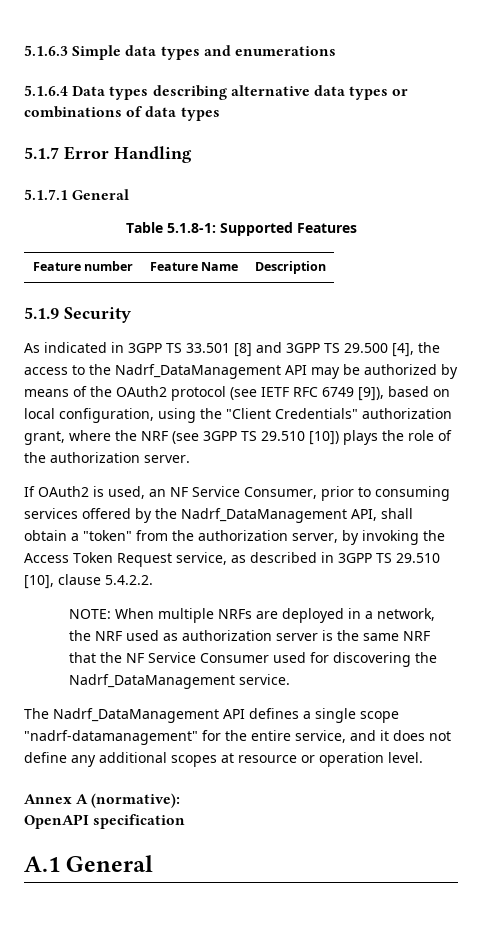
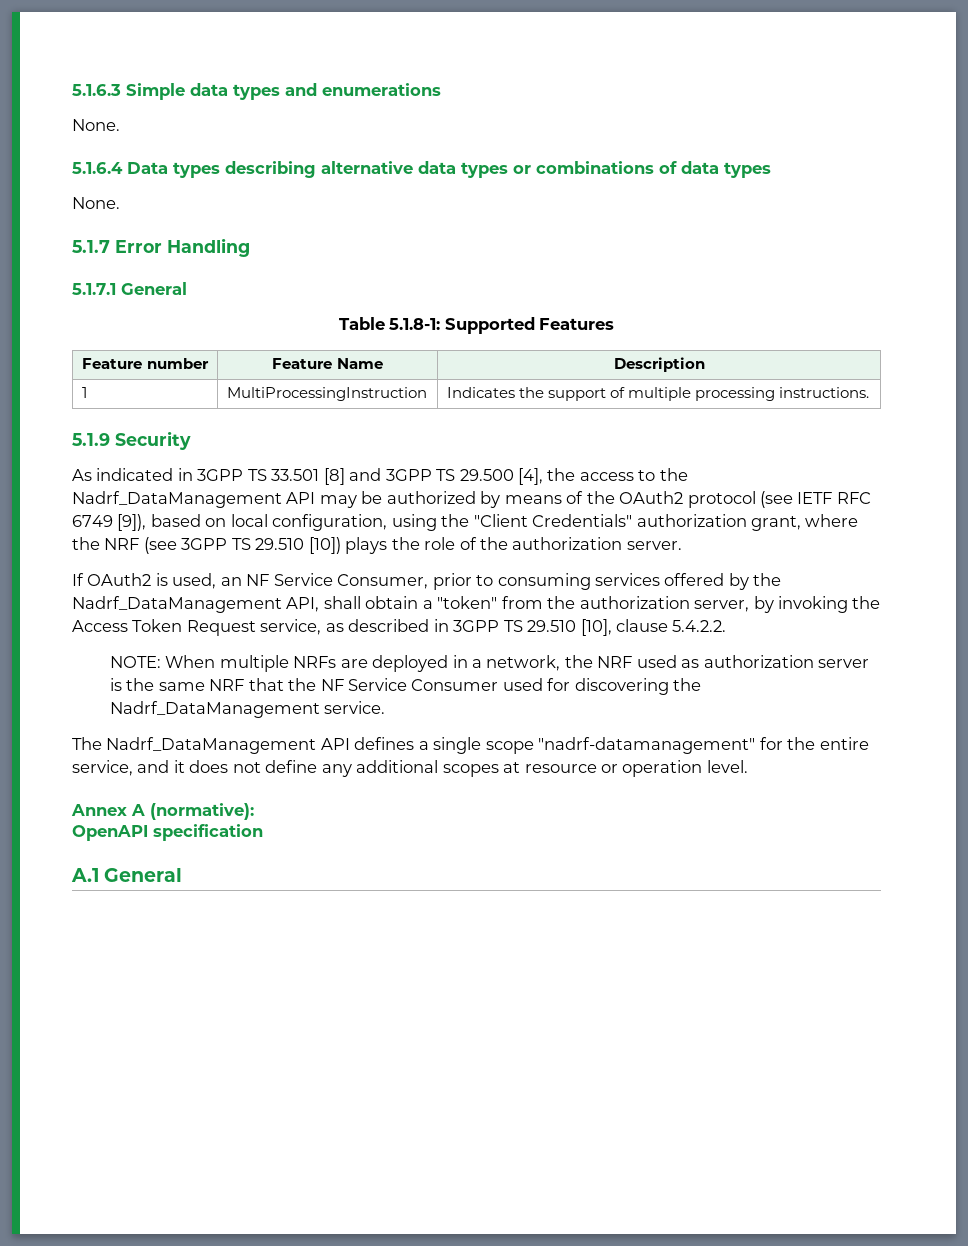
(336, 51) none -> [72,119,120,131] // None.
(220, 114) none -> [72,197,120,209] // None.
(326, 267) none -> [81,387,87,398] [226,387,427,401] [446,387,870,401] // 1 | MultiProcessingInstruction | Indicates the support of multiple processing instructions.

